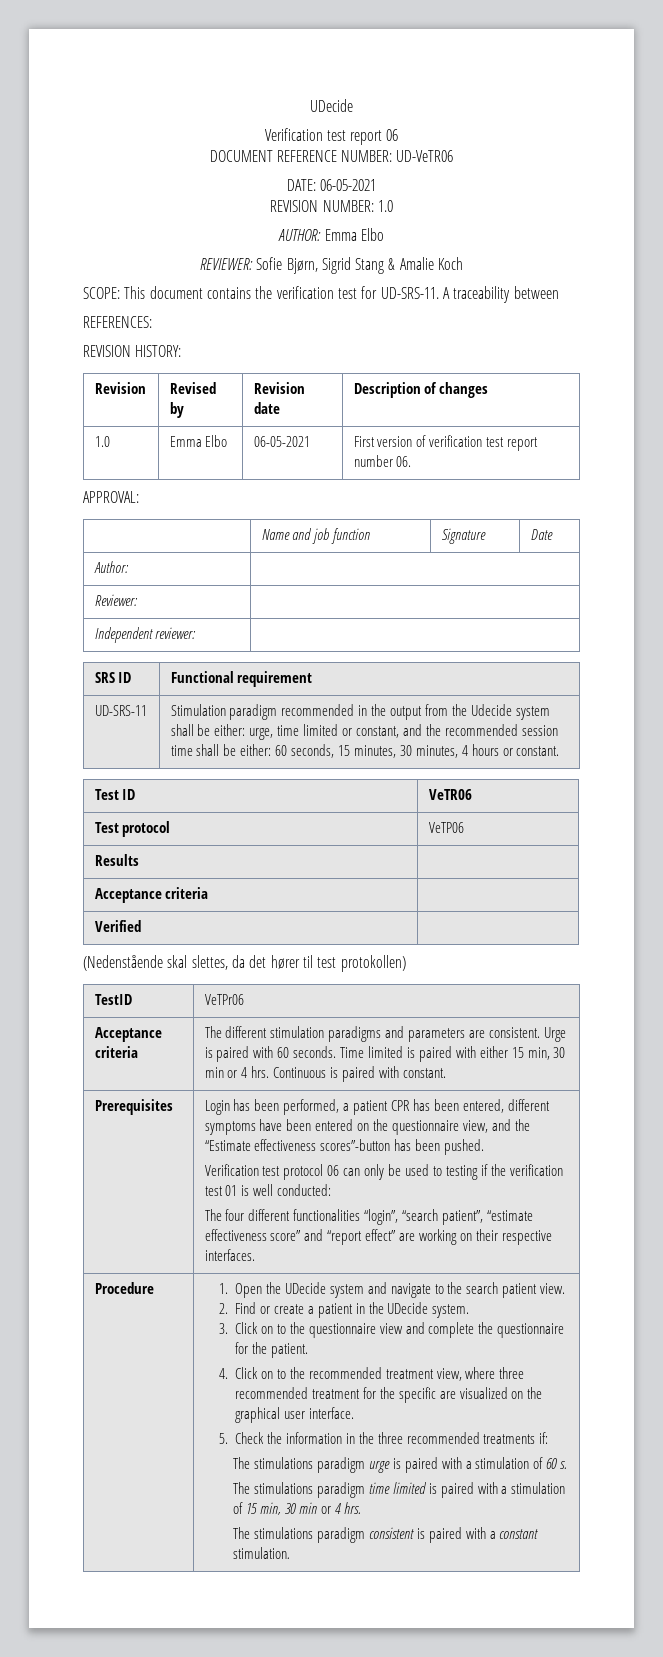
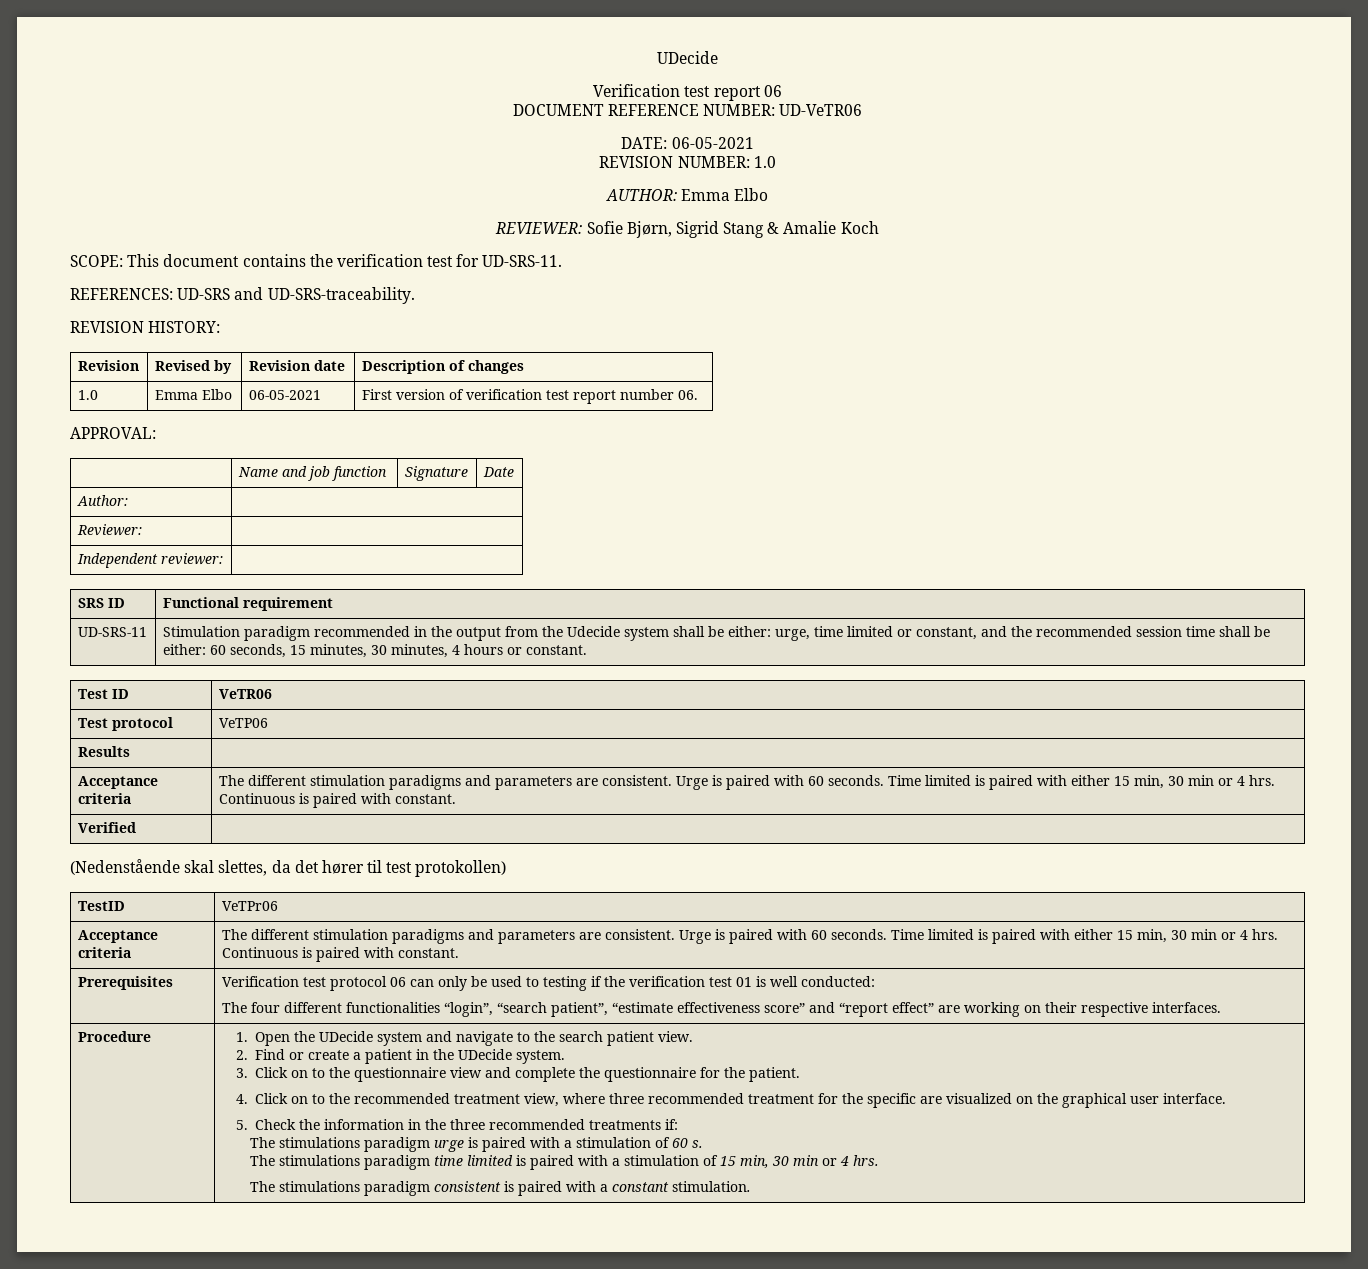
[442,286,559,303] [83,316,152,328] A traceability between // REFERENCES: -> [70,287,415,304] // REFERENCES: UD-SRS and UD-SRS-traceability.
(209, 893) none -> [218,775,1275,790] [218,793,456,808] The different stimulation paradigms and parameters are consistent. Urge is paired with 60 seconds. Time limited is paired with either 15 min, 30 min or 4 hrs. Continuous is paired with constant.
[204,1099,550,1115] [204,1119,530,1135] [204,1139,485,1155] Login has been performed, a patient CPR has been entered, different symptoms have been entered on the questionnaire view, and the “Estimate effectiveness scores”-button has been pushed. // -> (173, 983) none

